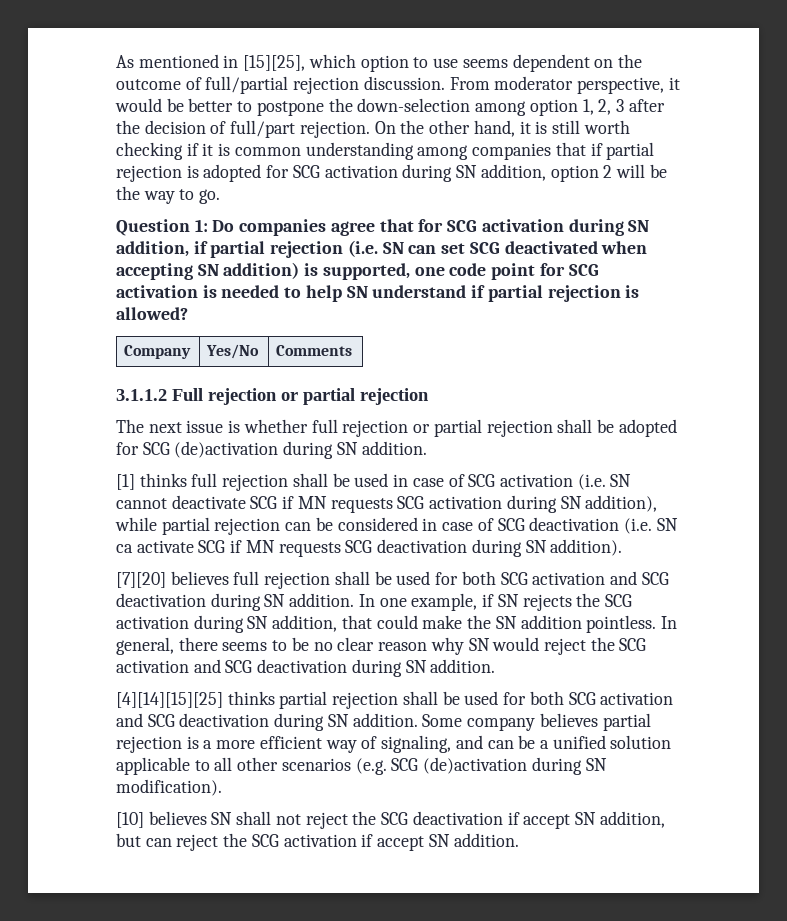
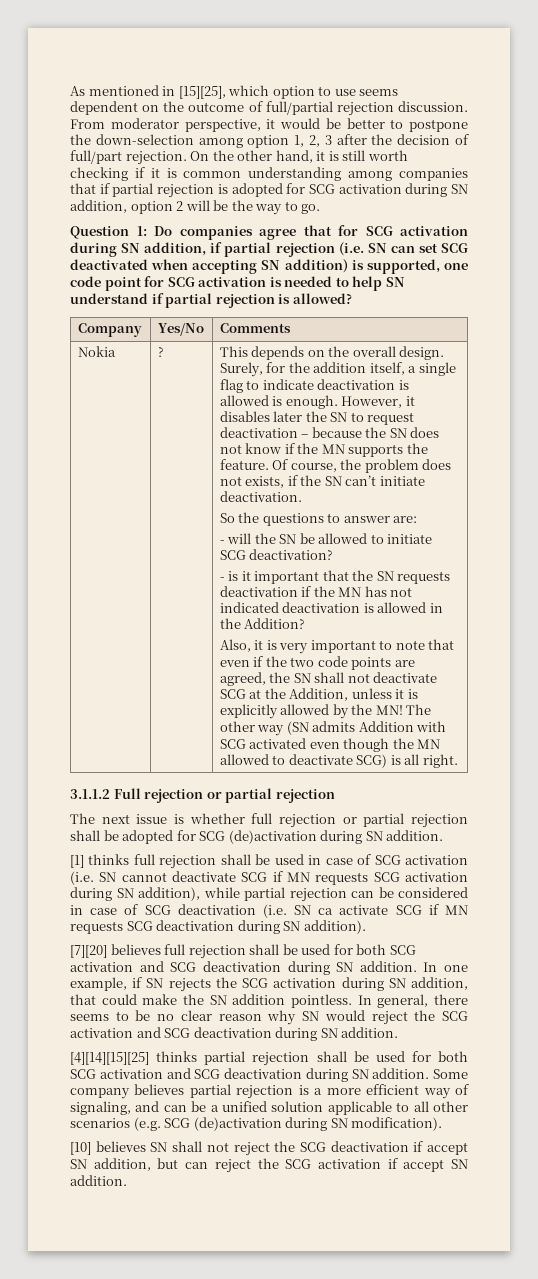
(353, 350) none -> [77,346,116,357] [157,347,164,357] [219,346,445,360] [219,362,456,377] [219,379,409,393] [219,395,415,409] [219,411,415,425] [219,427,440,438] [219,443,428,457] [219,459,452,473] [219,475,425,488] [219,491,302,502] [219,512,418,526] [219,533,433,544] [219,549,334,560] [219,570,451,584] [219,586,413,597] [219,602,443,613] [219,618,306,629] [219,639,455,654] [219,656,415,670] [219,672,438,686] [219,688,418,701] [219,704,432,719] [219,721,447,736] [219,738,441,752] [219,754,458,768] // Nokia | ? | This depends on the overall design. Surely, for the addition itself, a single flag to indicate deactivation is allowed is enough. However, it disables later the SN to request deactivation – because the SN does not know if the MN supports the feature. Of course, the problem does not exists, if the SN can’t initiate deactivation. // So the questions to answer are: // - will the SN be allowed to initiate SCG deactivation? // - is it important that the SN requests deactivation if the MN has not indicated deactivation is allowed in the Addition? // Also, it is very important to note that even if the two code points are agreed, the SN shall not deactivate SCG at the Addition, unless it is explicitly allowed by the MN! The other way (SN admits Addition with SCG activated even though the MN allowed to deactivate SCG) is all right.

